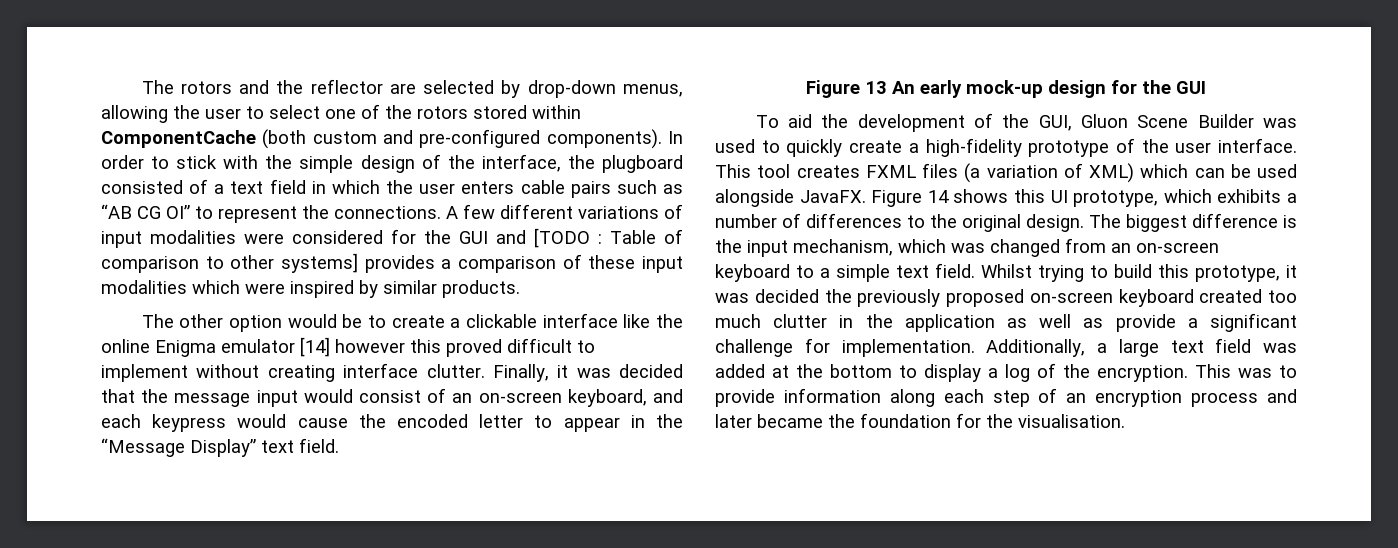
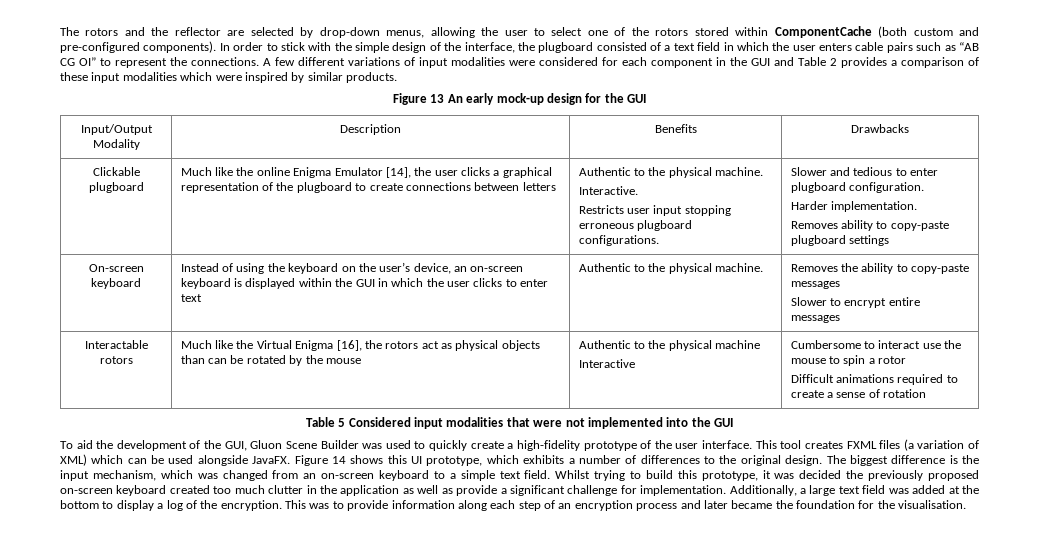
[424,228,683,248] [101,253,358,273] the GUI and [TODO : Table of comparison to other systems] -> [622,57,837,68] each component in the GUI and Table 2
[141,313,683,332] [101,337,595,357] [101,363,683,382] [101,388,683,407] [101,414,683,432] [101,438,339,457] // The other option would be to create a clickable interface like the online Enigma emulator [14] however this proved difficult to implement without creating interface clutter. Finally, it was decided that the message input would consist of an on-screen keyboard, and each keypress would cause the encoded letter to appear in the “Message Display” text field. -> (397, 77) none
(1206, 87) none -> [80,124,153,135] [92,139,140,150] [340,124,401,135] [654,124,697,133] [851,124,909,133] [92,167,140,176] [88,182,144,193] [180,167,552,178] [180,182,556,193] [578,167,764,178] [578,186,638,195] [578,205,731,216] [578,220,693,231] [578,235,659,246] [790,167,939,176] [790,182,925,193] [790,201,918,212] [790,220,949,231] [790,235,890,246] [88,264,144,272] [91,278,141,289] [180,262,524,274] [180,278,549,289] [180,294,202,302] [578,263,764,274] [790,263,970,274] [790,281,840,289] [790,297,920,308] [790,315,840,323] [84,340,148,349] [99,356,133,364] [180,340,540,351] [180,355,361,366] [578,340,761,351] [578,359,635,368] [790,340,962,349] [790,355,907,366] [790,374,958,385] [790,389,927,398] [305,417,734,429] // Input/Output Modality | Description | Benefits | Drawbacks // Clickable plugboard | Much like the online Enigma Emulator [14], the user clicks a graphical representation of the plugboard to create connections between letters | Authentic to the physical machine. // Interactive. // Restricts user input stopping erroneous plugboard configurations. | Slower and tedious to enter plugboard configuration. // Harder implementation. // Removes ability to copy-paste plugboard settings // On-screen keyboard | Instead of using the keyboard on the user’s device, an on-screen keyboard is displayed within the GUI in which the user clicks to enter text | Authentic to the physical machine. | Removes the ability to copy-paste messages // Slower to encrypt entire messages // Interactable rotors | Much like the Virtual Enigma [16], the rotors act as physical objects than can be rotated by the mouse | Authentic to the physical machine // Interactive | Cumbersome to interact use the mouse to spin a rotor // Difficult animations required to create a sense of rotation // Table 5 Considered input modalities that were not implemented into the GUI

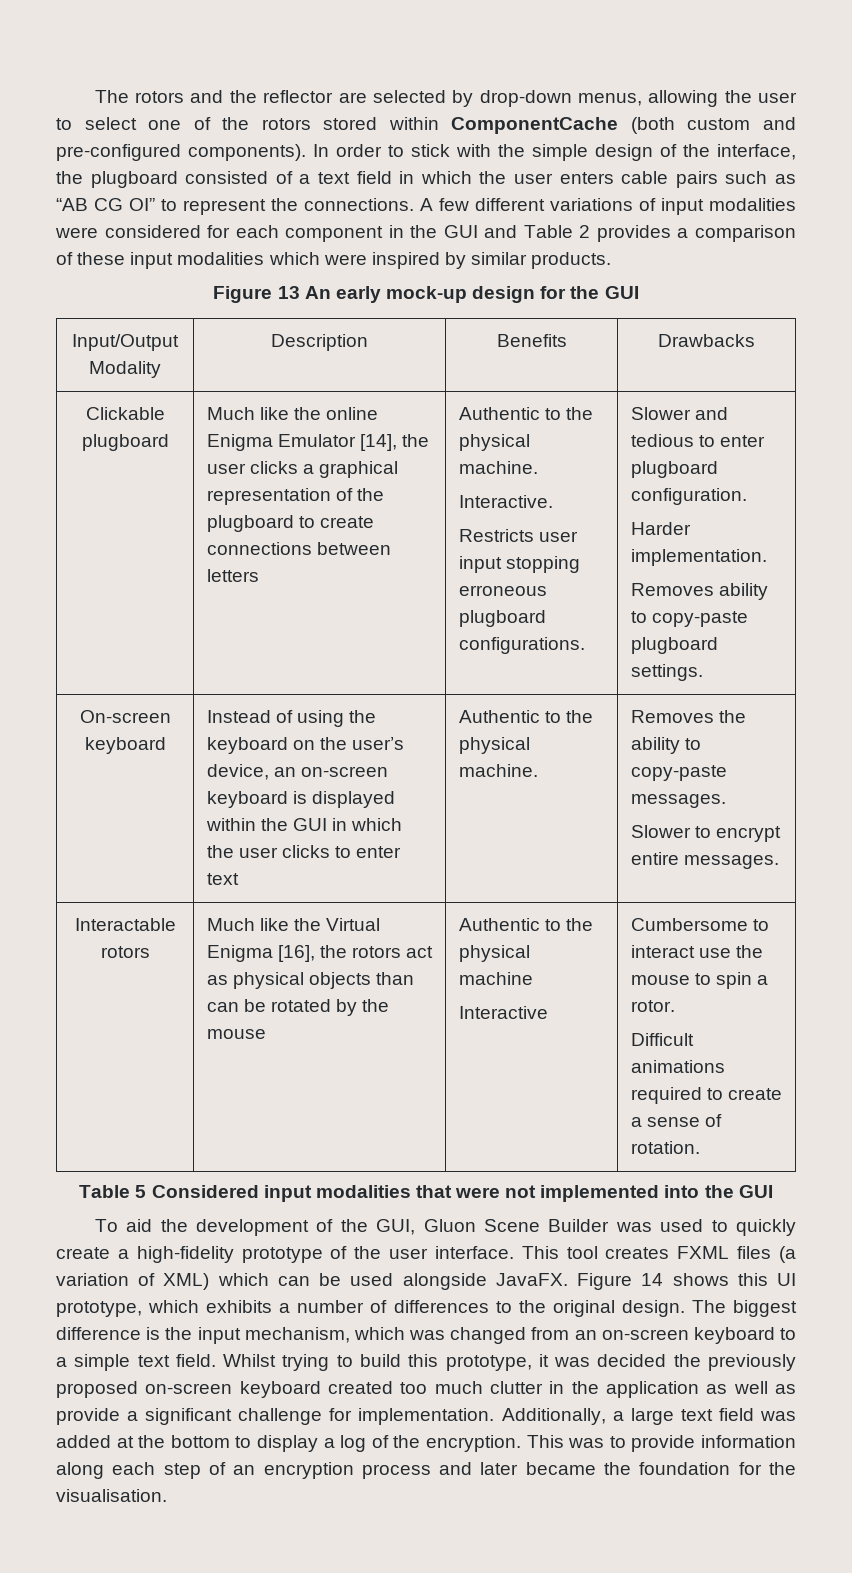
[849,235,890,246] settings -> [630,664,703,681] settings.
[790,281,840,289] messages -> [630,794,726,808] messages.
[790,315,840,323] messages -> [683,855,779,869] messages.
[878,356,907,364] rotor -> [630,1000,675,1012] rotor.
[883,389,927,398] rotation -> [630,1141,700,1154] rotation.

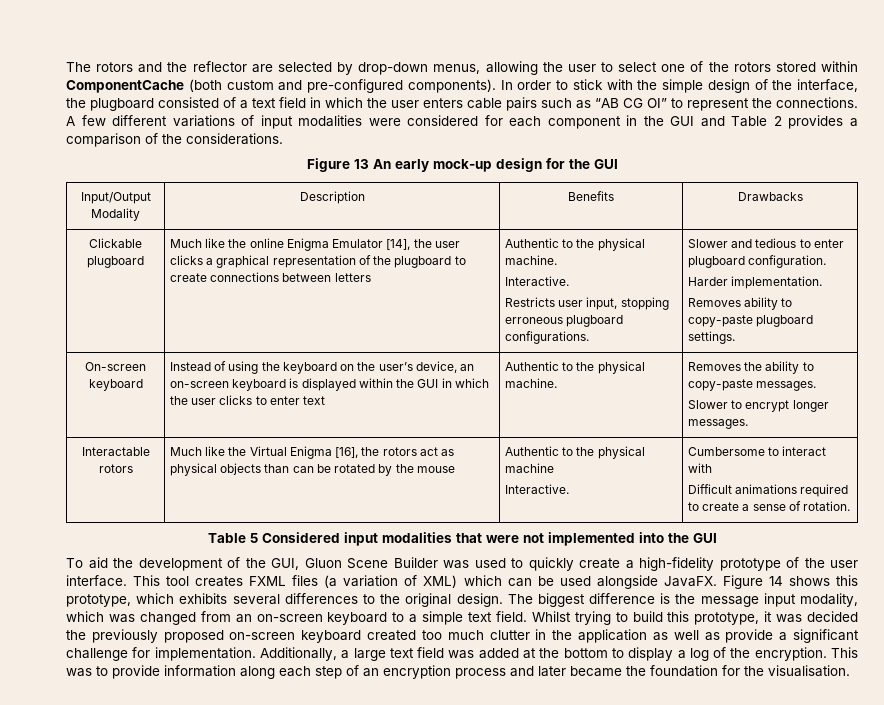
[77,252,612,269] these input modalities which were inspired by similar products. -> [162,133,283,145] the considerations.
[458,556,502,573] input -> [586,297,618,310] input,
[630,852,679,865] entire -> [792,400,829,412] longer
[458,1006,548,1019] Interactive -> [504,484,569,494] Interactive.
[698,945,763,958] [630,972,769,989] [630,1000,675,1012] use the mouse to spin a rotor. -> [687,463,712,473] with
[777,1273,797,1286] UI -> (858, 580) none
[279,1300,388,1313] a number of -> [232,594,280,605] several
[197,1327,350,1344] input mechanism, -> [700,593,858,607] message input modality,

